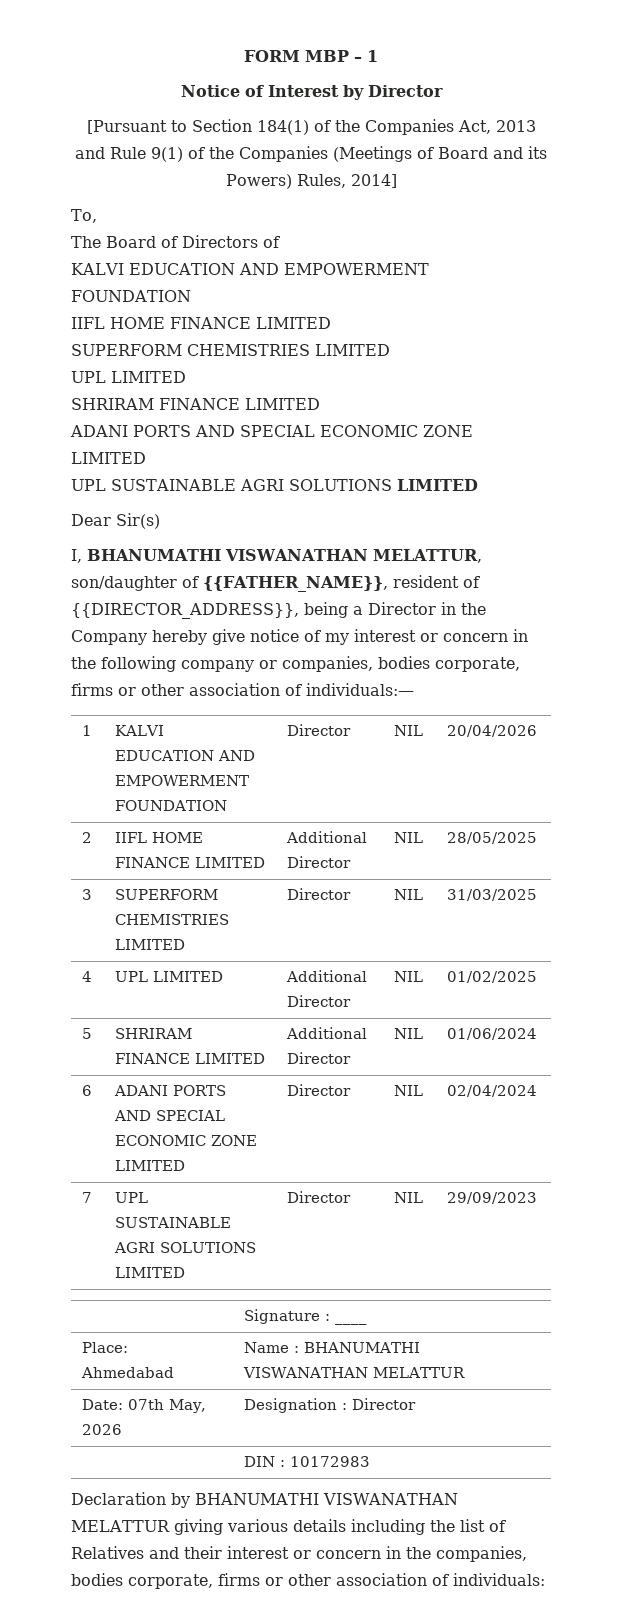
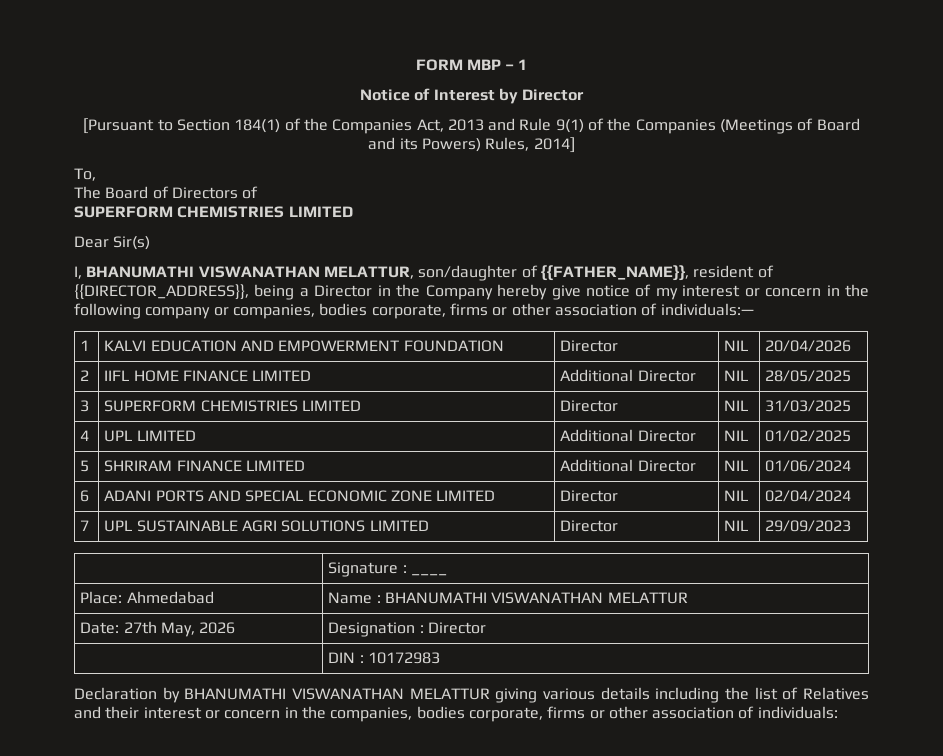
[71,263,429,275] [71,290,191,302] [71,317,331,329] [71,344,390,356] [71,371,186,383] [71,398,320,410] [70,425,473,437] [71,452,146,464] [71,479,392,491] KALVI EDUCATION AND EMPOWERMENT FOUNDATION // IIFL HOME FINANCE LIMITED // SUPERFORM CHEMISTRIES LIMITED // UPL LIMITED // SHRIRAM FINANCE LIMITED // ADANI PORTS AND SPECIAL ECONOMIC ZONE LIMITED // UPL SUSTAINABLE AGRI SOLUTIONS -> [74,206,285,218] SUPERFORM CHEMISTRIES
[128,1399,165,1410] 07th -> [123,621,157,634] 27th

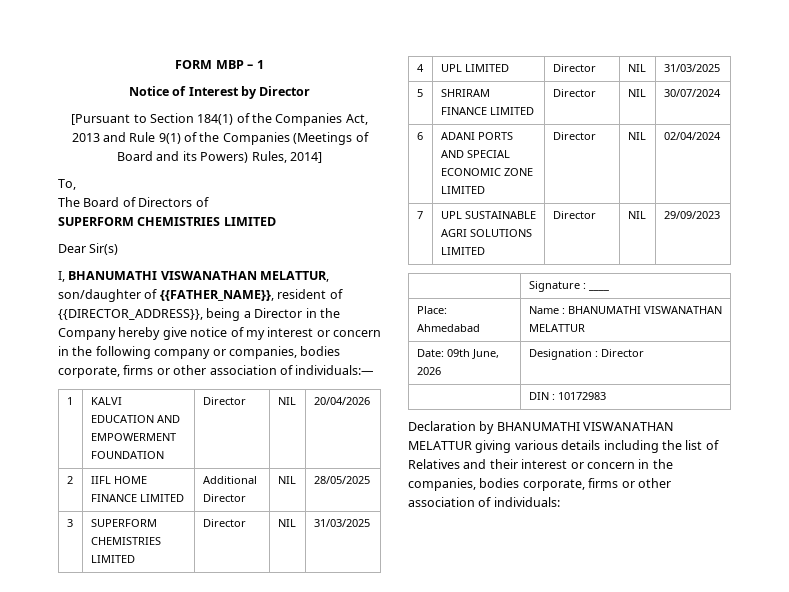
[560,429,696,442] [724,430,749,441] [765,430,852,442] Additional Director | NIL | 01/02/2025 -> [552,64,596,72] [627,64,646,72] [663,64,720,72] Director | NIL | 31/03/2025
[560,459,696,472] [724,460,749,471] [765,460,852,472] Additional Director | NIL | 01/06/2024 -> [552,89,596,97] [627,89,646,97] [663,89,721,97] Director | NIL | 30/07/2024
[123,621,196,637] 27th May, -> [446,349,499,359] 09th June,

